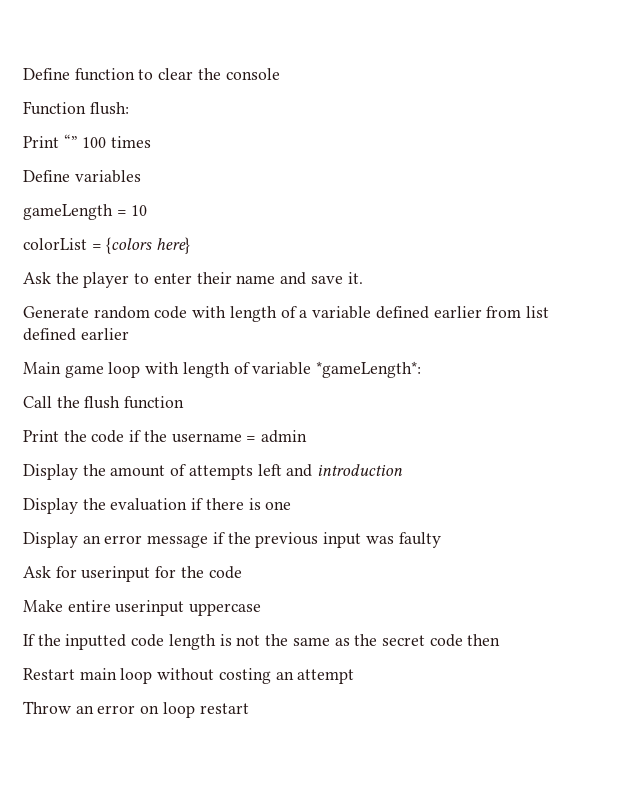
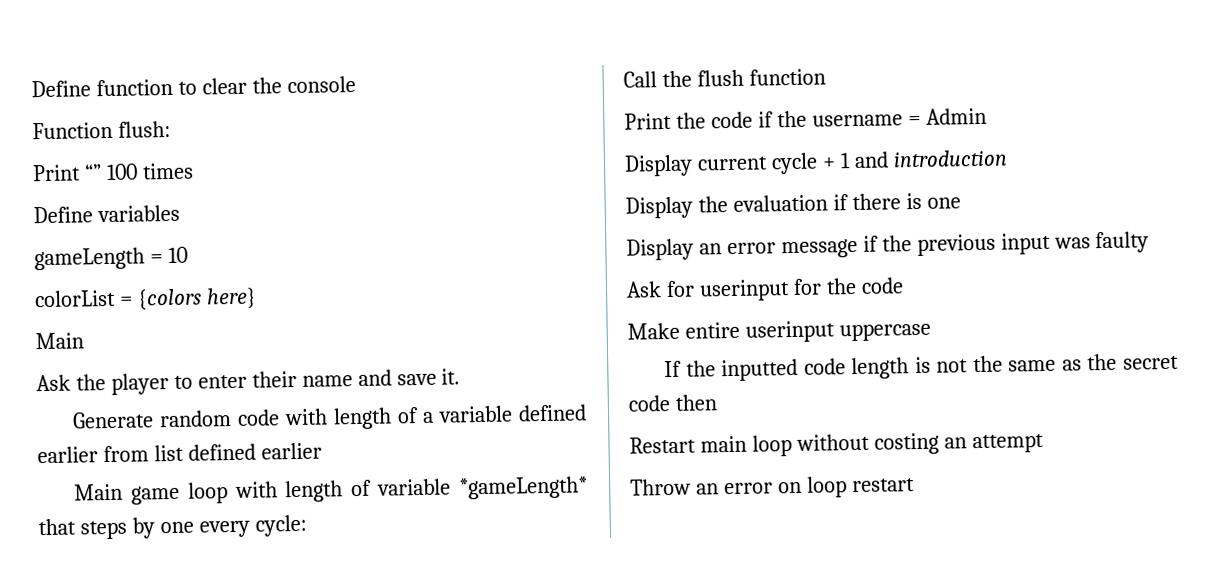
(191, 245) none -> [35,332,84,350] // Main
[316,361,422,378] *gameLength*: -> [458,476,588,500] [38,514,307,540] *gameLength* that steps by one every cycle:
[261,430,308,443] [23,464,282,480] admin // Display the amount of attempts left -> [925,107,987,125] [624,152,851,177] Admin // Display current cycle + 1

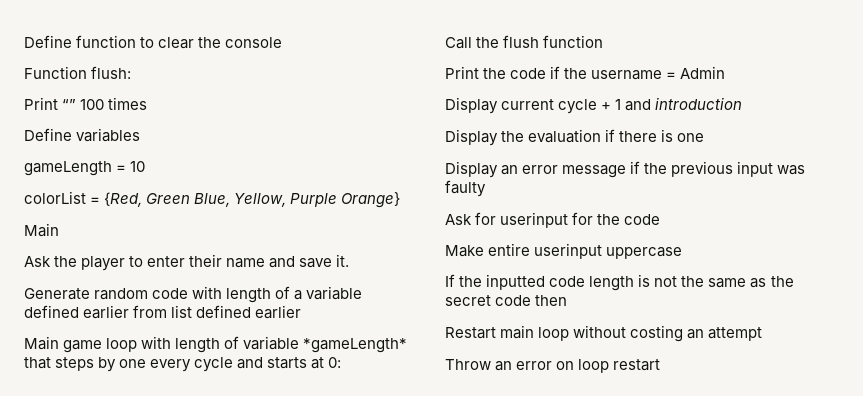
[136,287,257,311] {colors here} -> [104,192,401,208] {Red, Green Blue, Yellow, Purple Orange}
[254,514,307,537] cycle: -> [194,357,342,372] cycle and starts at 0:

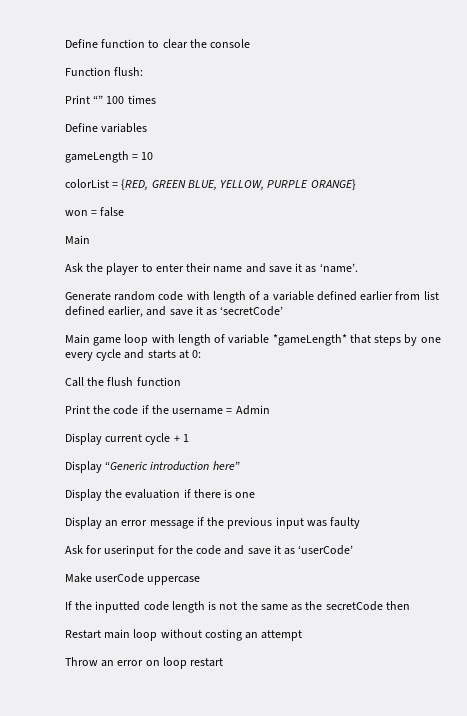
[104,192,401,208] {Red, Green Blue, Yellow, Purple Orange} -> [121,179,356,190] [65,207,125,217] {RED, GREEN BLUE, YELLOW, PURPLE ORANGE} // won = false
[336,254,350,267] it. -> [295,263,358,273] it as ‘name’.
[255,305,302,319] earlier -> [108,306,284,318] earlier, and save it as ‘secretCode’
[625,99,652,111] and -> [65,461,149,473] // Display “Generic
(743, 103) none -> [212,461,240,470] here”
(661, 219) none -> [224,545,354,555] and save it as ‘userCode’
[488,243,603,259] entire userinput -> [95,573,145,583] userCode
[445,295,532,306] secret code -> [325,601,383,611] secretCode

